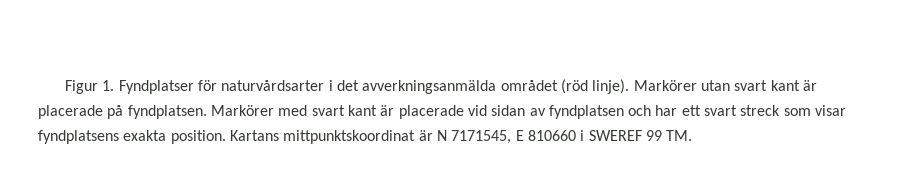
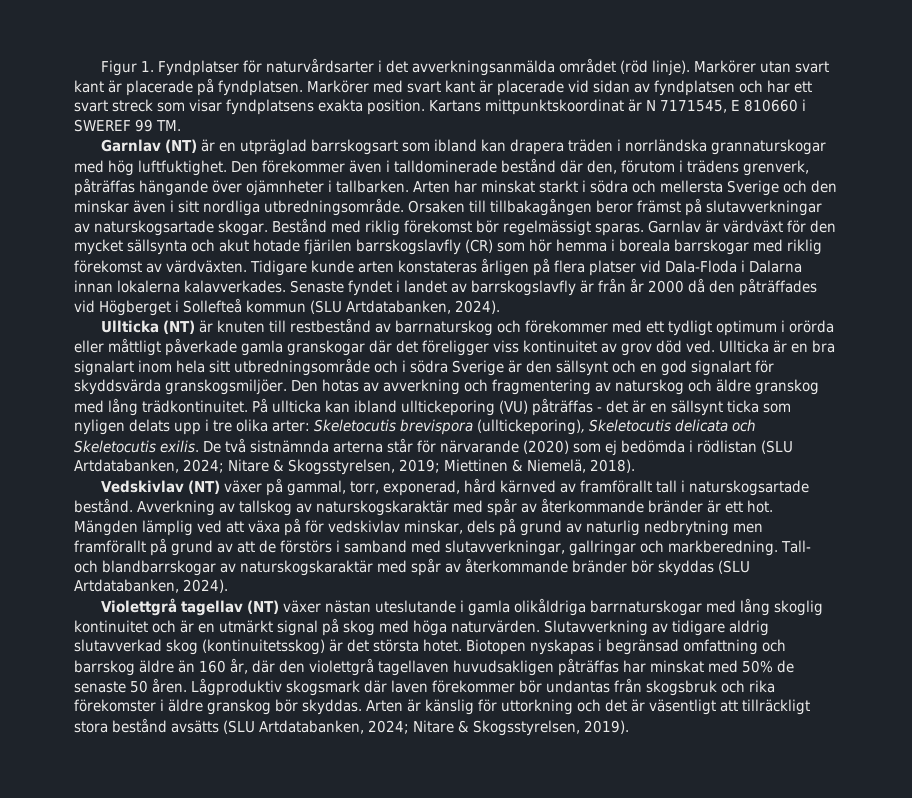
(693, 135) none -> [100,139,826,155] [74,158,809,176] [74,178,837,196] [74,198,822,216] [74,218,836,236] [74,239,822,255] [74,258,802,276] [74,278,817,296] [74,298,500,316] [100,318,834,336] [74,338,835,356] [74,358,774,376] [74,379,819,395] [74,398,791,416] [74,419,756,435] [74,438,793,456] [74,459,635,475] [100,478,809,496] [74,498,773,516] [74,518,763,536] [74,538,811,556] [74,558,750,576] [74,579,228,593] [100,598,823,616] [74,618,769,636] [74,639,786,655] [74,658,794,676] [74,678,775,696] [74,699,810,715] [74,718,629,736] // Garnlav (NT) är en utpräglad barrskogsart som ibland kan drapera träden i norrländska grannaturskogar med hög luftfuktighet. Den förekommer även i talldominerade bestånd där den, förutom i trädens grenverk, påträffas hängande över ojämnheter i tallbarken. Arten har minskat starkt i södra och mellersta Sverige och den minskar även i sitt nordliga utbredningsområde. Orsaken till tillbakagången beror främst på slutavverkningar av naturskogsartade skogar. Bestånd med riklig förekomst bör regelmässigt sparas. Garnlav är värdväxt för den mycket sällsynta och akut hotade fjärilen barrskogslavfly (CR) som hör hemma i boreala barrskogar med riklig förekomst av värdväxten. Tidigare kunde arten konstateras årligen på flera platser vid Dala-Floda i Dalarna innan lokalerna kalavverkades. Senaste fyndet i landet av barrskogslavfly är från år 2000 då den påträffades vid Högberget i Sollefteå kommun (SLU Artdatabanken, 2024). // Ullticka (NT) är knuten till restbestånd av barrnaturskog och förekommer med ett tydligt optimum i orörda eller måttligt påverkade gamla granskogar där det föreligger viss kontinuitet av grov död ved. Ullticka är en bra signalart inom hela sitt utbredningsområde och i södra Sverige är den sällsynt och en god signalart för skyddsvärda granskogsmiljöer. Den hotas av avverkning och fragmentering av naturskog och äldre granskog med lång trädkontinuitet. På ullticka kan ibland ulltickeporing (VU) påträffas - det är en sällsynt ticka som nyligen delats upp i tre olika arter: Skeletocutis brevispora (ulltickeporing), Skeletocutis delicata och Skeletocutis exilis. De två sistnämnda arterna står för närvarande (2020) som ej bedömda i rödlistan (SLU Artdatabanken, 2024; Nitare & Skogsstyrelsen, 2019; Miettinen & Niemelä, 2018). // Vedskivlav (NT) växer på gammal, torr, exponerad, hård kärnved av framförallt tall i naturskogsartade bestånd. Avverkning av tallskog av naturskogskaraktär med spår av återkommande bränder är ett hot. Mängden lämplig ved att växa på för vedskivlav minskar, dels på grund av naturlig nedbrytning men framförallt på grund av att de förstörs i samband med slutavverkningar, gallringar och markberedning. Tall- och blandbarrskogar av naturskogskaraktär med spår av återkommande bränder bör skyddas (SLU Artdatabanken, 2024). // Violettgrå tagellav (NT) växer nästan uteslutande i gamla olikåldriga barrnaturskogar med lång skoglig kontinuitet och är en utmärkt signal på skog med höga naturvärden. Slutavverkning av tidigare aldrig slutavverkad skog (kontinuitetsskog) är det största hotet. Biotopen nyskapas i begränsad omfattning och barrskog äldre än 160 år, där den violettgrå tagellaven huvudsakligen påträffas har minskat med 50% de senaste 50 åren. Lågproduktiv skogsmark där laven förekommer bör undantas från skogsbruk och rika förekomster i äldre granskog bör skyddas. Arten är känslig för uttorkning och det är väsentligt att tillräckligt stora bestånd avsätts (SLU Artdatabanken, 2024; Nitare & Skogsstyrelsen, 2019).

